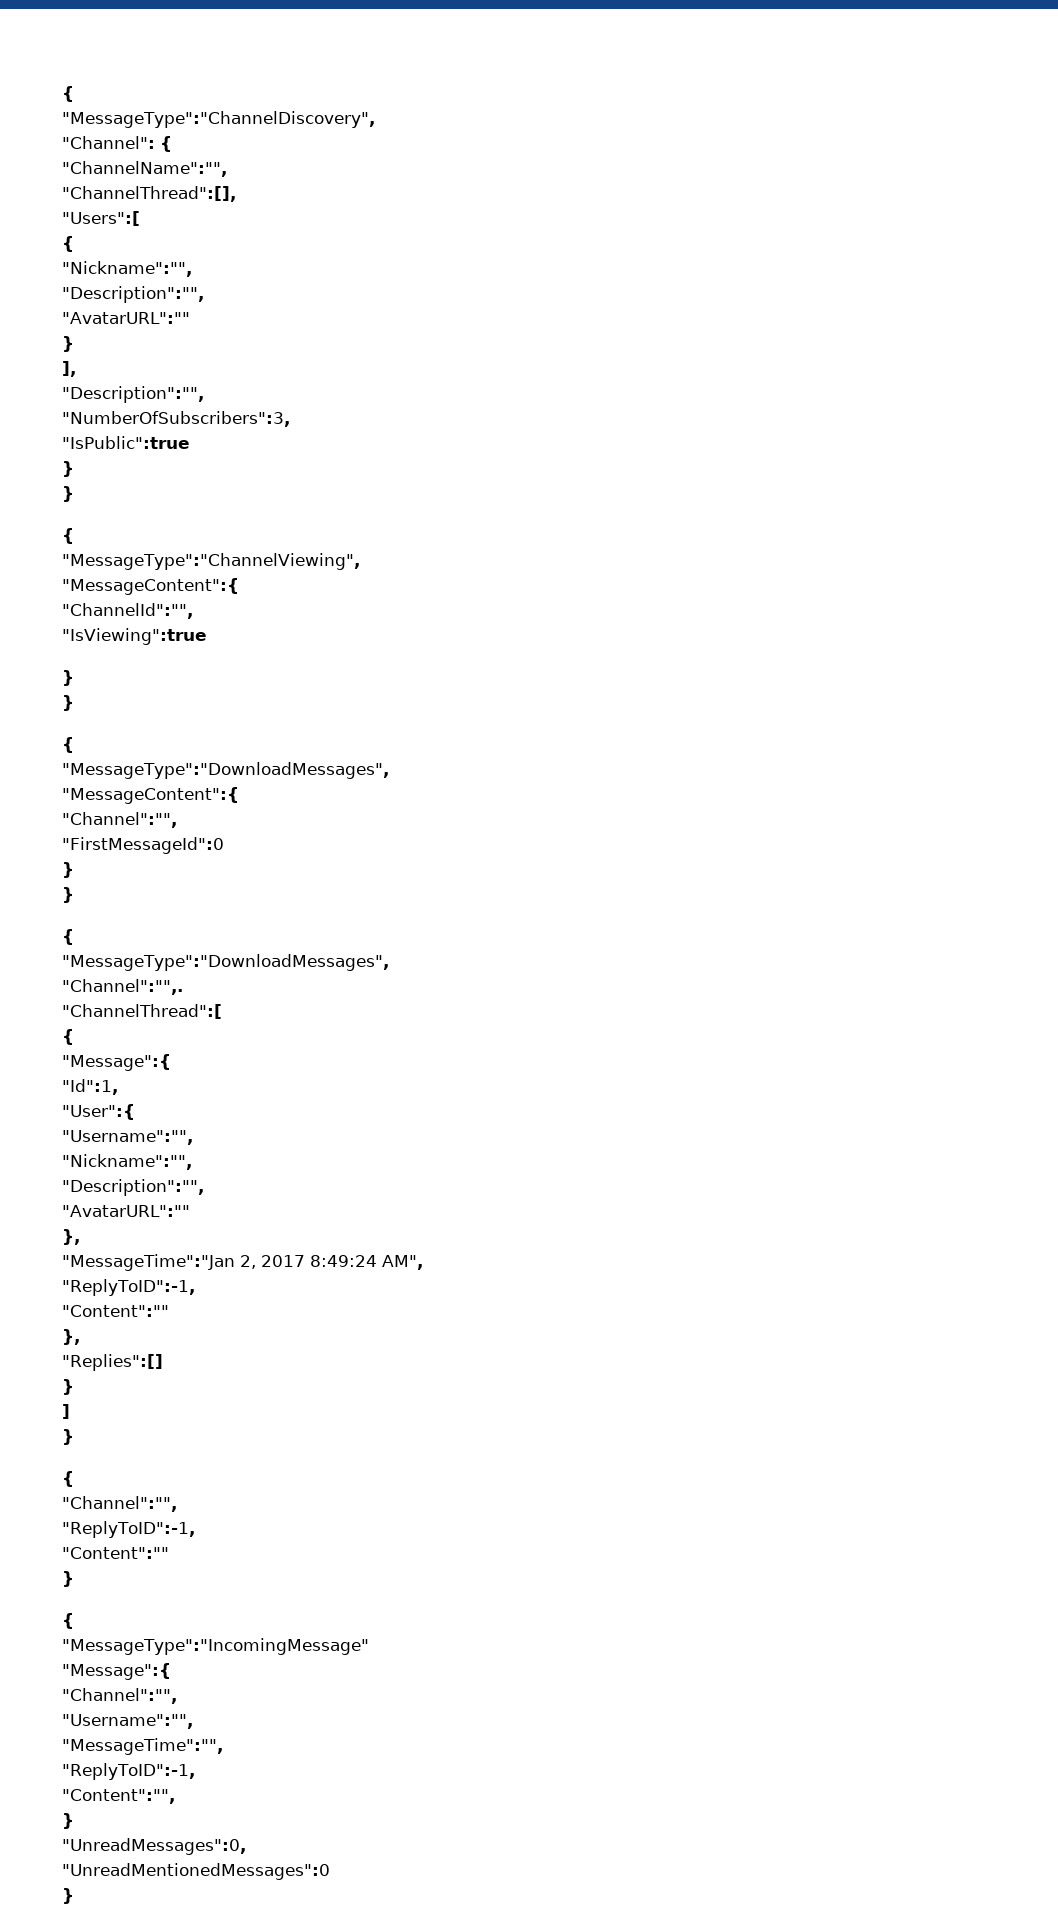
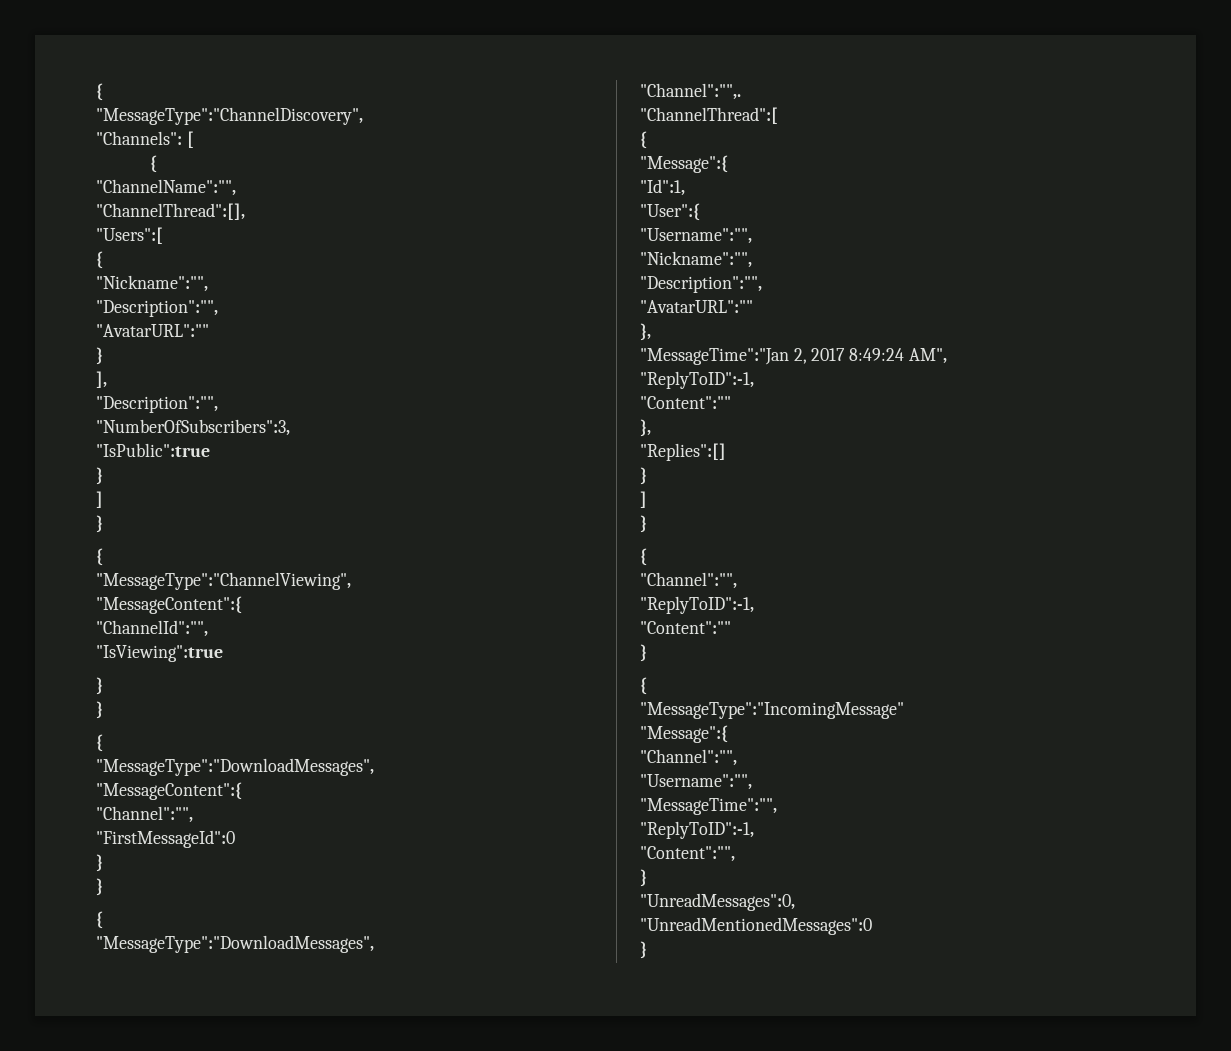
[62,136,155,149] "Channel": -> [96,131,194,148] "Channels": [ //
(74, 469) none -> [96,491,103,508] // ]

